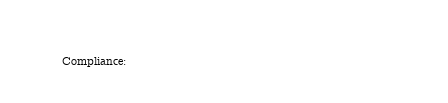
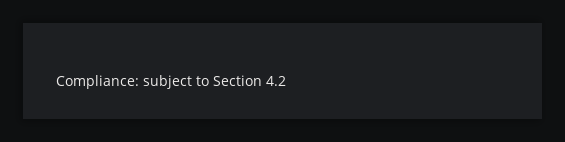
(126, 62) none -> [143,75,286,89] subject to Section 4.2

